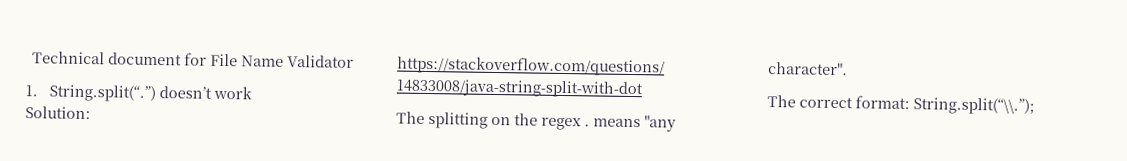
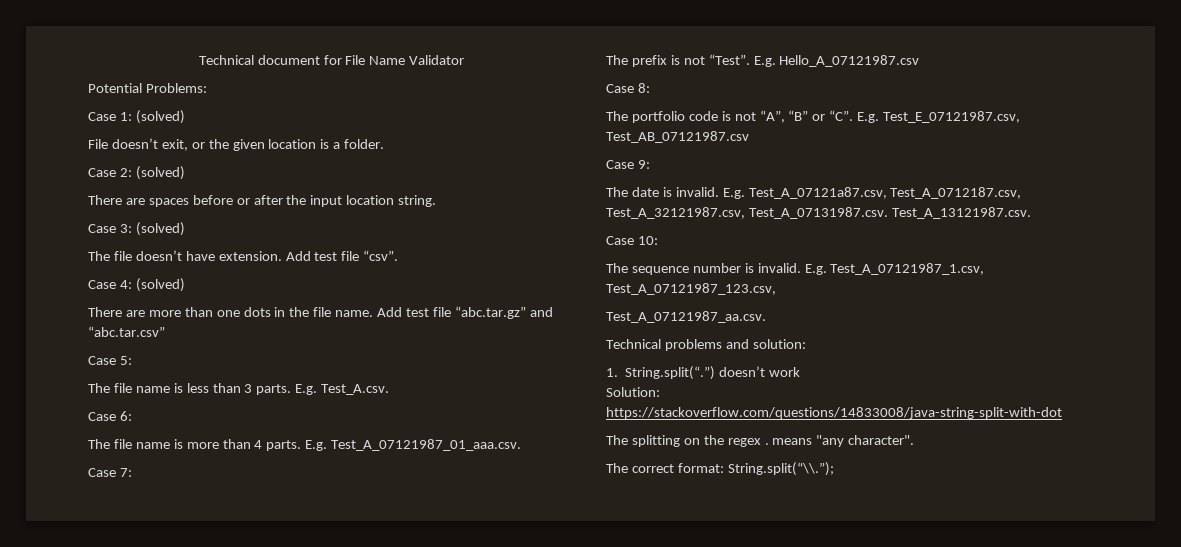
(354, 61) none -> [88,83,207,93] [88,110,185,124] [88,138,385,151] [88,166,185,180] [88,195,437,207] [88,222,185,236] [88,250,399,261] [88,278,185,292] [88,306,553,319] [88,326,165,337] [88,356,132,365] [88,383,390,395] [88,411,132,421] [88,439,522,451] [88,468,132,477] [606,54,920,67] [606,83,650,93] [606,110,1021,123] [606,131,749,143] [606,160,650,169] [606,187,1022,199] [606,207,1031,219] [606,236,658,245] [606,263,985,275] [606,283,776,295] [606,311,766,323] [606,339,806,351] // Potential Problems: // Case 1: (solved) // File doesn’t exit, or the given location is a folder. // Case 2: (solved) // There are spaces before or after the input location string. // Case 3: (solved) // The file doesn’t have extension. Add test file “csv”. // Case 4: (solved) // There are more than one dots in the file name. Add test file “abc.tar.gz” and “abc.tar.csv” // Case 5: // The file name is less than 3 parts. E.g. Test_A.csv. // Case 6: // The file name is more than 4 parts. E.g. Test_A_07121987_01_aaa.csv. // Case 7: // The prefix is not “Test”. E.g. Hello_A_07121987.csv // Case 8: // The portfolio code is not “A”, “B” or “C”. E.g. Test_E_07121987.csv, Test_AB_07121987.csv // Case 9: // The date is invalid. E.g. Test_A_07121a87.csv, Test_A_0712187.csv, Test_A_32121987.csv, Test_A_07131987.csv. Test_A_13121987.csv. // Case 10: // The sequence number is invalid. E.g. Test_A_07121987_1.csv, Test_A_07121987_123.csv, // Test_A_07121987_aa.csv. // Technical problems and solution:

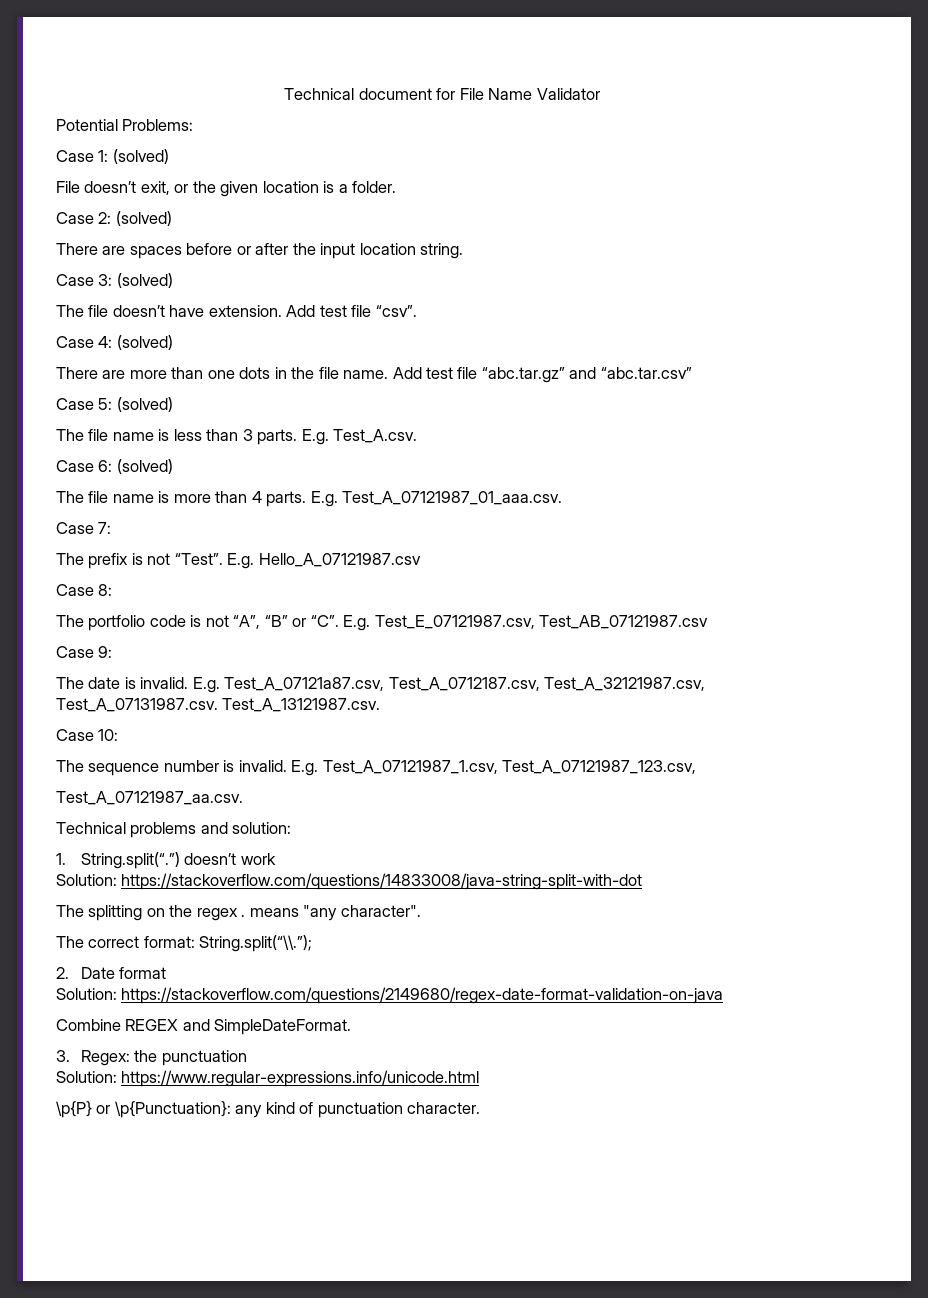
(132, 360) none -> [116,397,173,412] (solved)
(132, 416) none -> [116,459,173,474] (solved)
(834, 469) none -> [56,967,167,979] [56,987,724,1004] [56,1019,352,1035] [56,1050,247,1066] [56,1070,480,1087] [56,1101,481,1118] // 2. Date format // Solution: https://stackoverflow.com/questions/2149680/regex-date-format-validation-on-java // Combine REGEX and SimpleDateFormat. // 3. Regex: the punctuation // Solution: https://www.regular-expressions.info/unicode.html // \p{P} or \p{Punctuation}: any kind of punctuation character.

